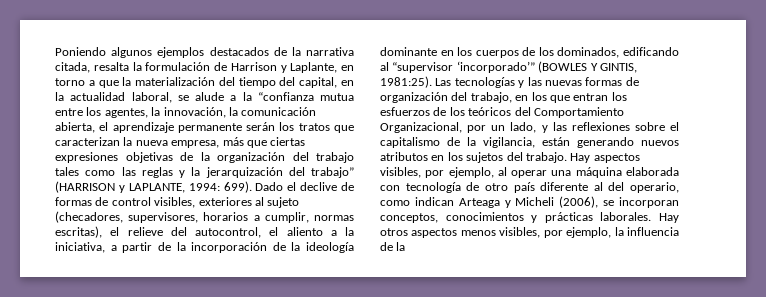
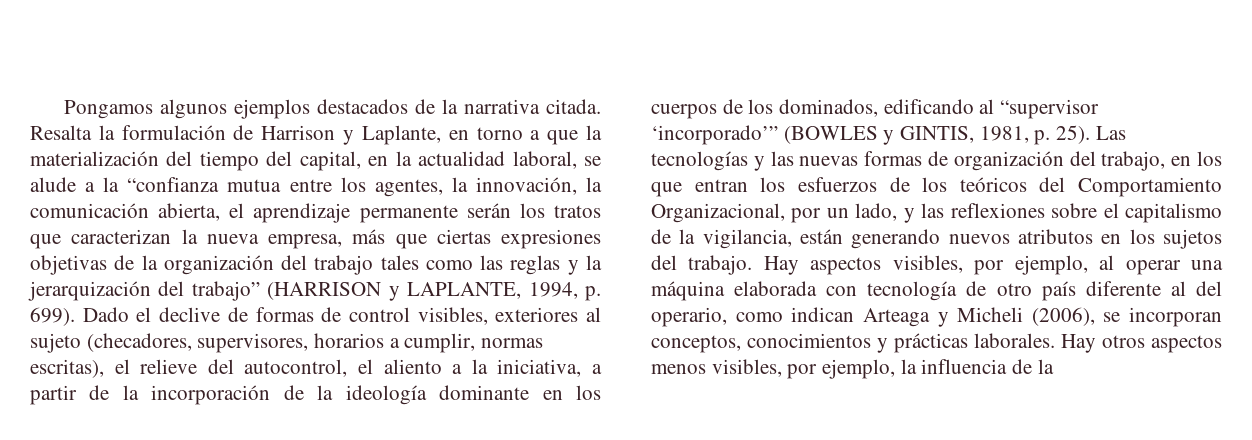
[55,47,106,56] Poniendo -> [63,100,153,119] Pongamos
[55,62,129,73] citada, resalta -> [546,99,601,114] [30,125,92,140] citada. Resalta
[188,183,220,191] 1994: -> [528,282,601,301] 1994, p.
[590,63,637,73] [380,76,432,88] Y GINTIS, 1981:25). -> [883,125,1091,145] y GINTIS, 1981, p. 25).

